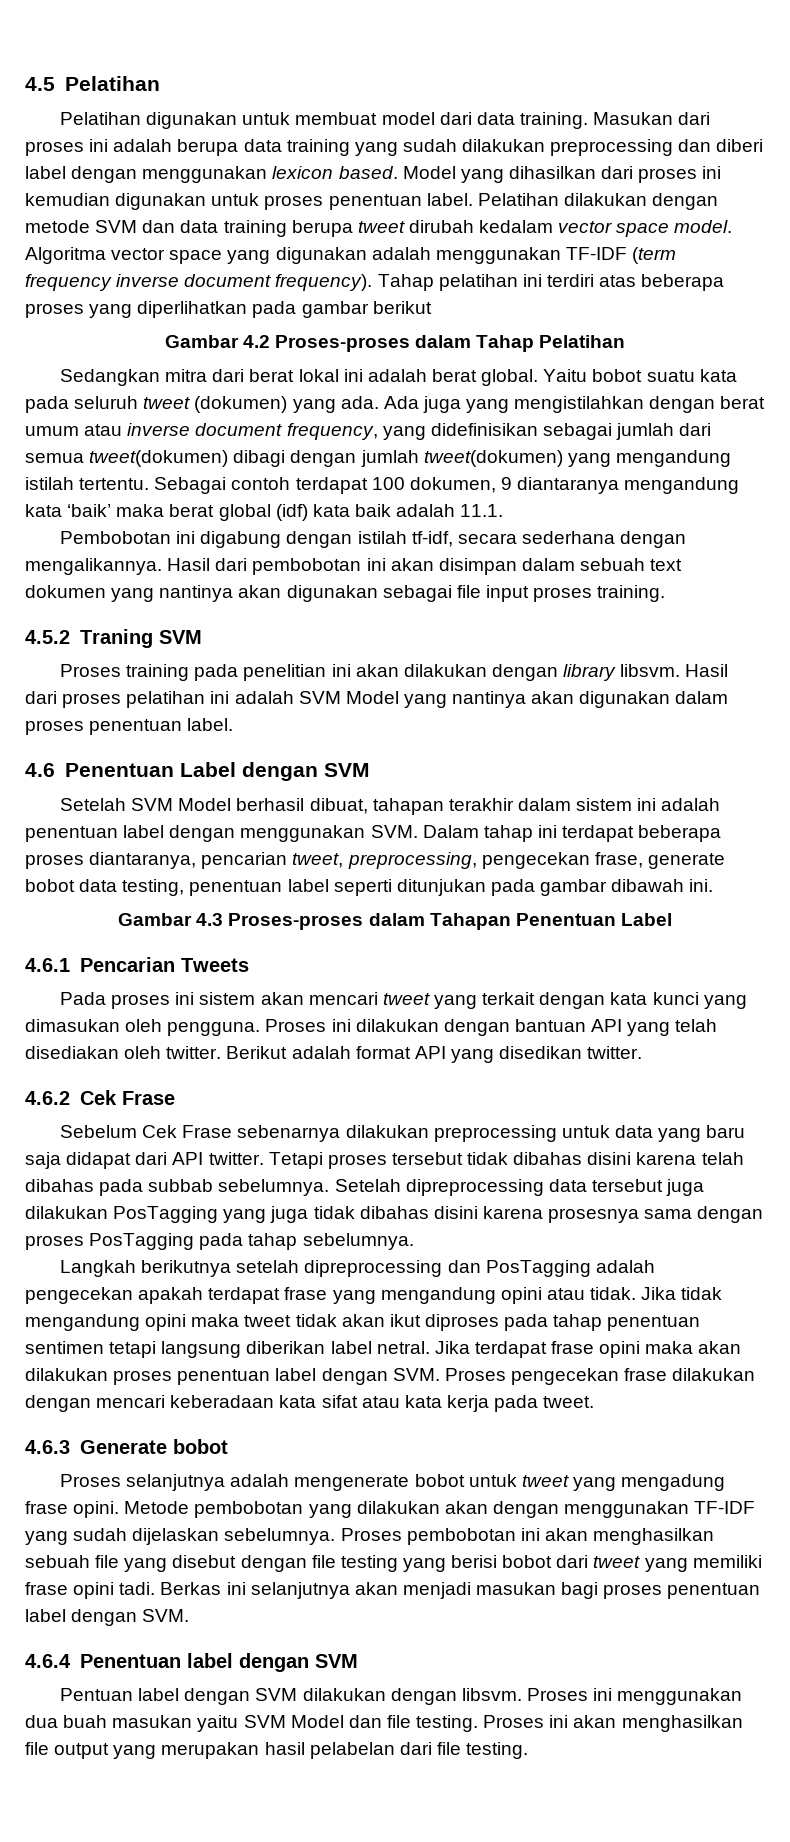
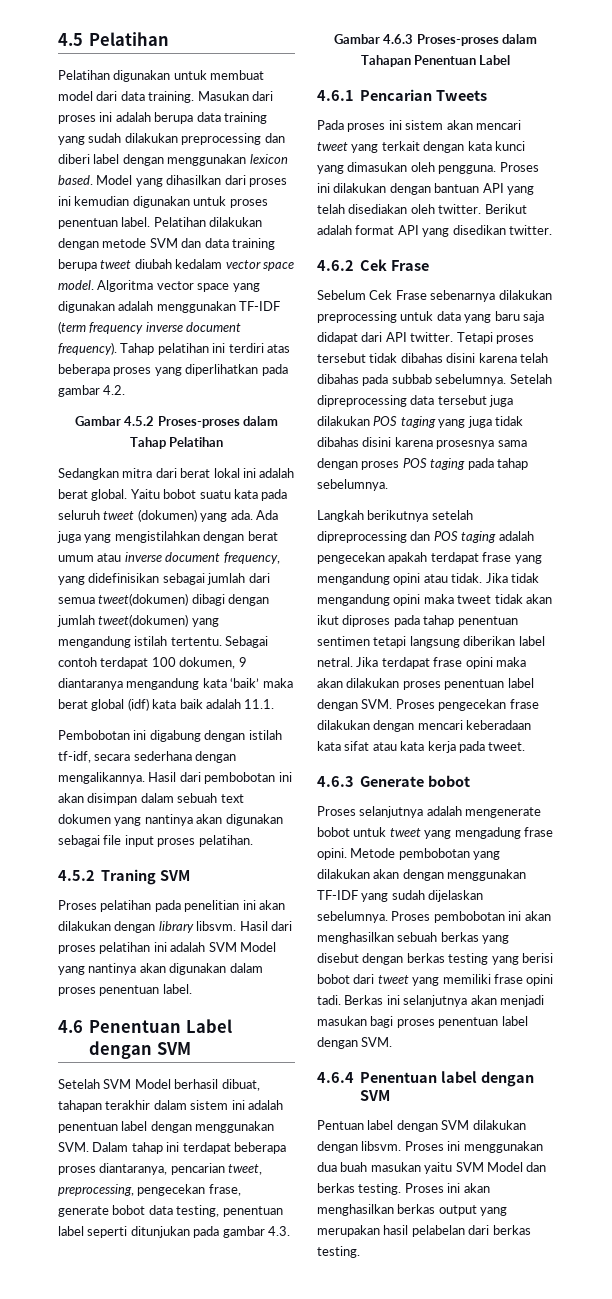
[408,220,474,233] dirubah -> [134,259,172,269] diubah
[372,301,432,314] [164,335,270,348] berikut // Gambar 4.2 -> [103,385,126,395] [74,416,155,426] 4.2. // Gambar 4.5.2
[597,585,666,602] training. -> [198,835,253,847] pelatihan.
[126,664,190,681] training -> [100,900,152,912] pelatihan
[611,879,714,892] [118,913,224,926] dibawah ini. // Gambar 4.3 -> [267,1226,290,1236] [333,34,414,44] 4.3. // Gambar 4.6.3
[113,1206,219,1223] PosTagging -> [373,416,436,428] POS taging
[89,1233,195,1250] PosTagging -> [402,458,466,470] POS taging
[485,1260,591,1277] PosTagging -> [433,531,497,543] POS taging
[95,1555,120,1568] file -> [440,932,479,942] berkas
[311,1555,336,1568] file -> [406,953,445,963] berkas
[386,1715,411,1728] file -> [317,1183,355,1193] berkas
[25,1742,49,1755] file -> [397,1204,436,1214] berkas
[436,1742,461,1755] file -> [492,1225,531,1235] berkas

